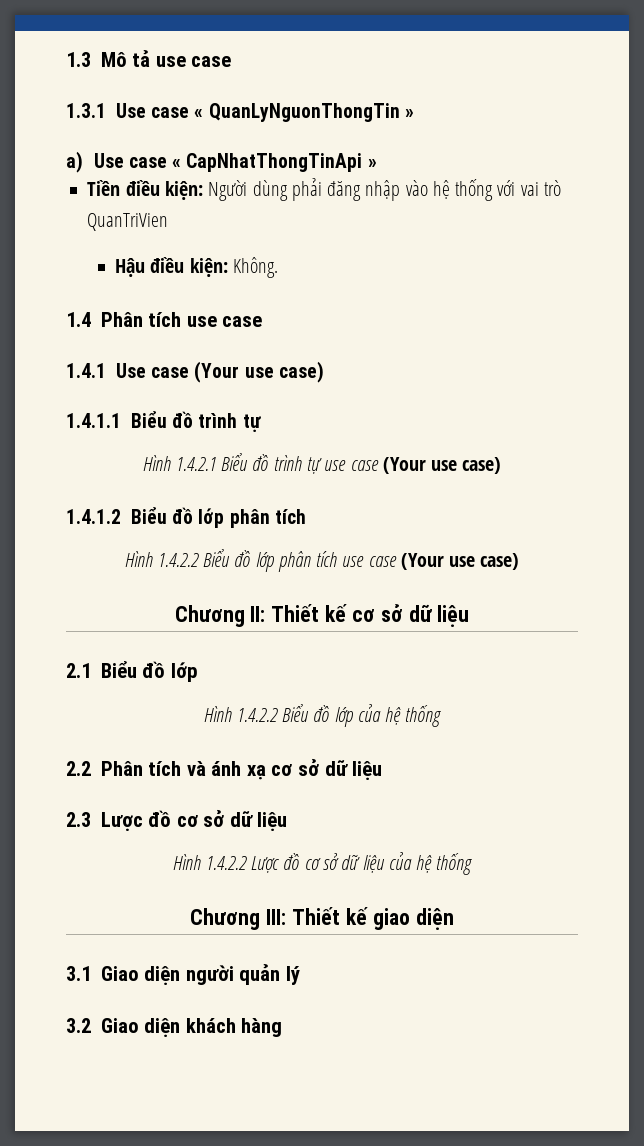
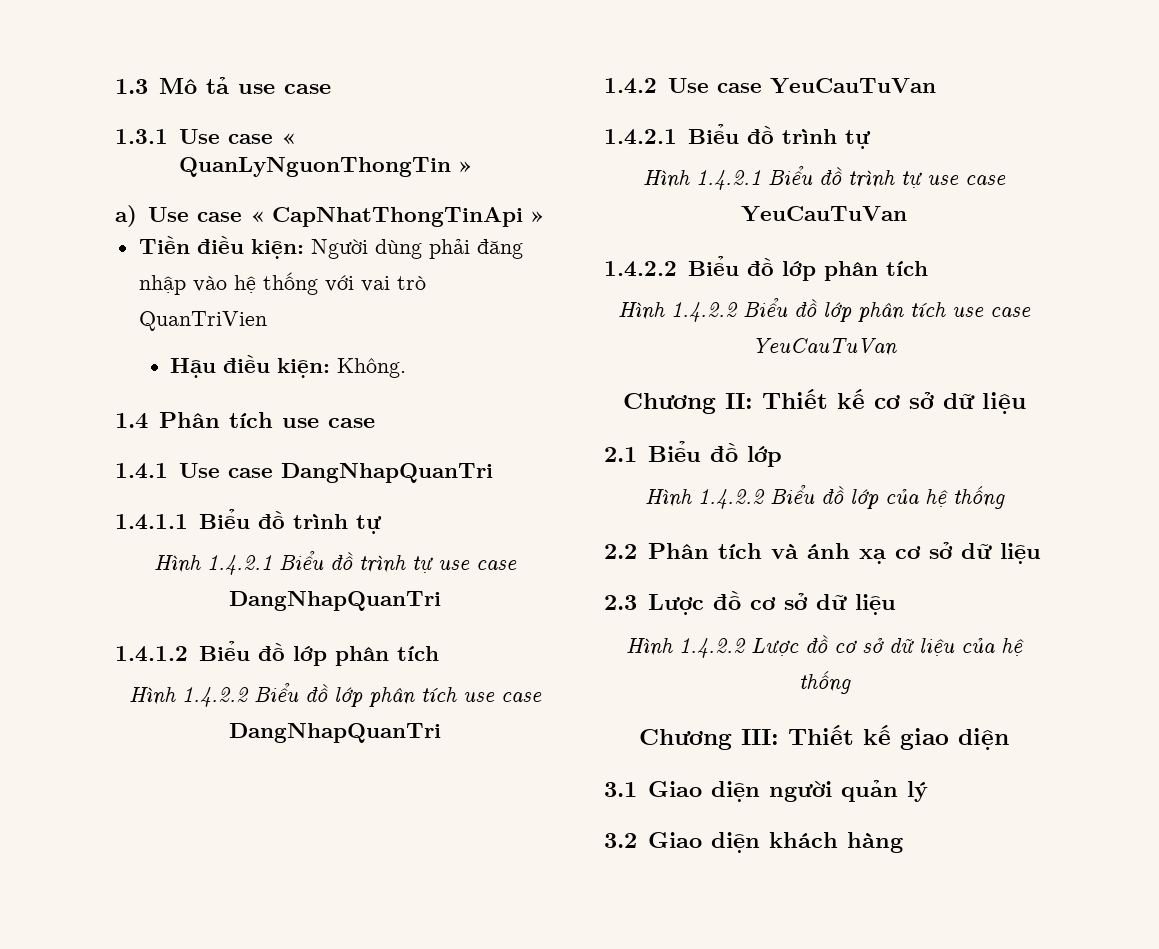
[194,361,324,383] (Your use case) -> [280,463,493,483] DangNhapQuanTri
[382,457,502,474] (Your use case) -> [229,591,441,611] DangNhapQuanTri
[400,553,520,570] (Your use case) -> [229,723,441,743] [604,78,936,94] [604,124,871,149] [643,166,1006,190] [741,206,907,222] [604,256,928,281] [618,298,1031,322] [752,338,897,356] DangNhapQuanTri // 1.4.2 Use case YeuCauTuVan // 1.4.2.1 Biểu đồ trình tự // Hình 1.4.2.1 Biểu đồ trình tự use case YeuCauTuVan // 1.4.2.2 Biểu đồ lớp phân tích // Hình 1.4.2.2 Biểu đồ lớp phân tích use case YeuCauTuVan

